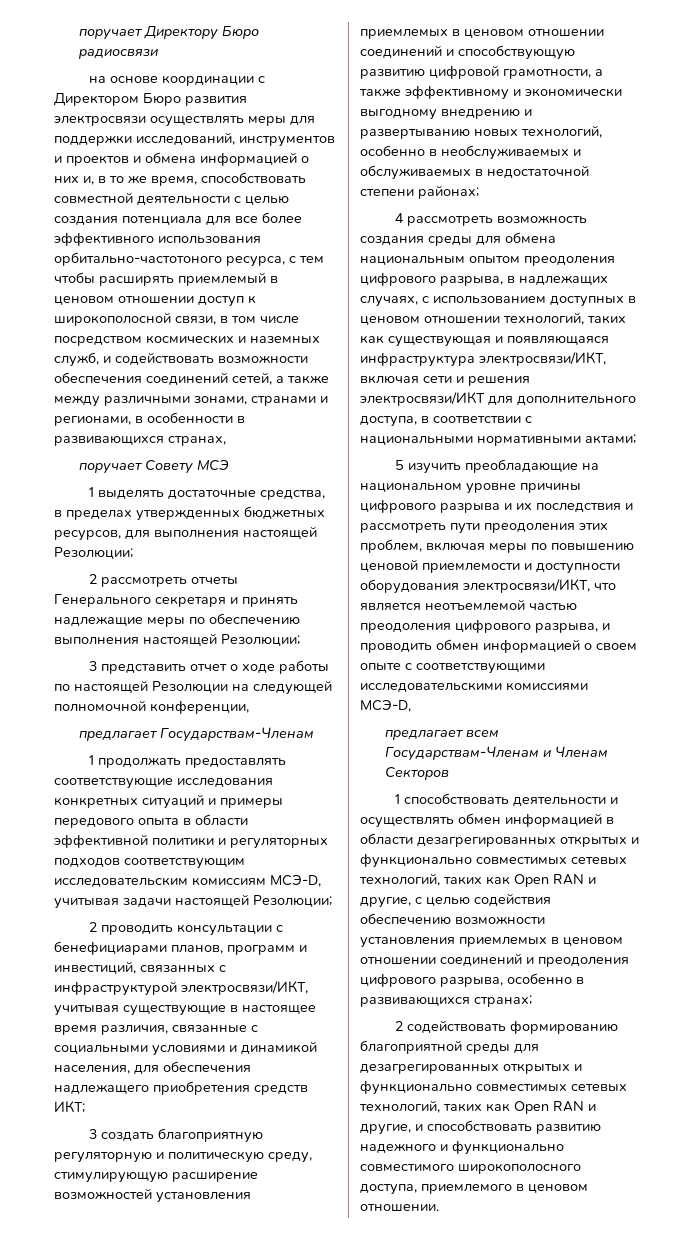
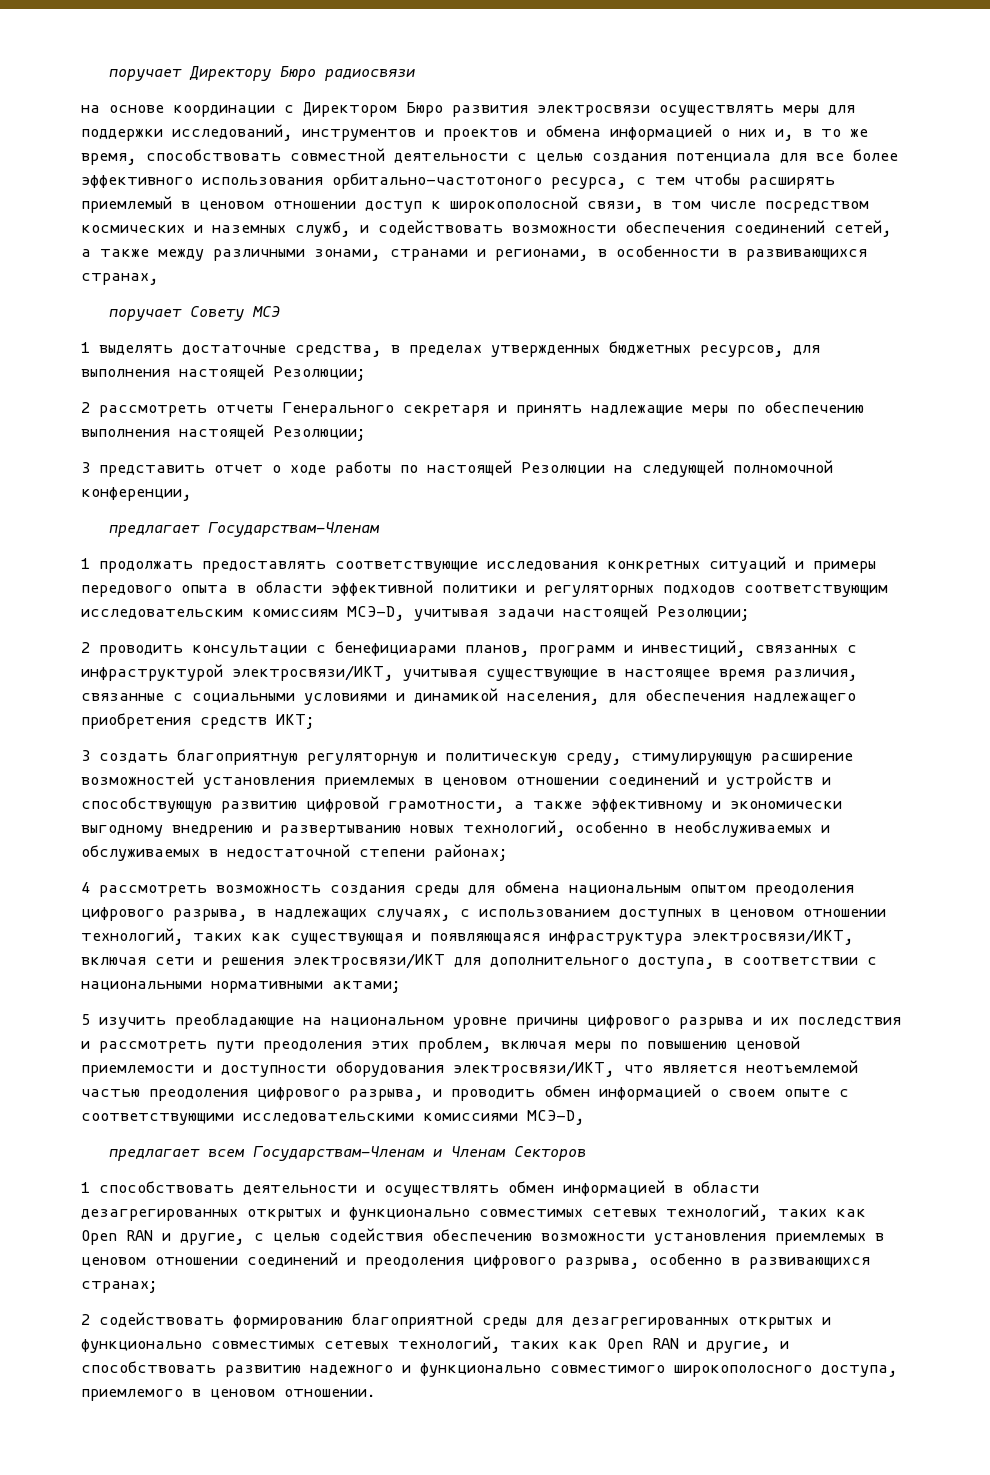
(454, 52) none -> [726,772,831,789] устройств и

